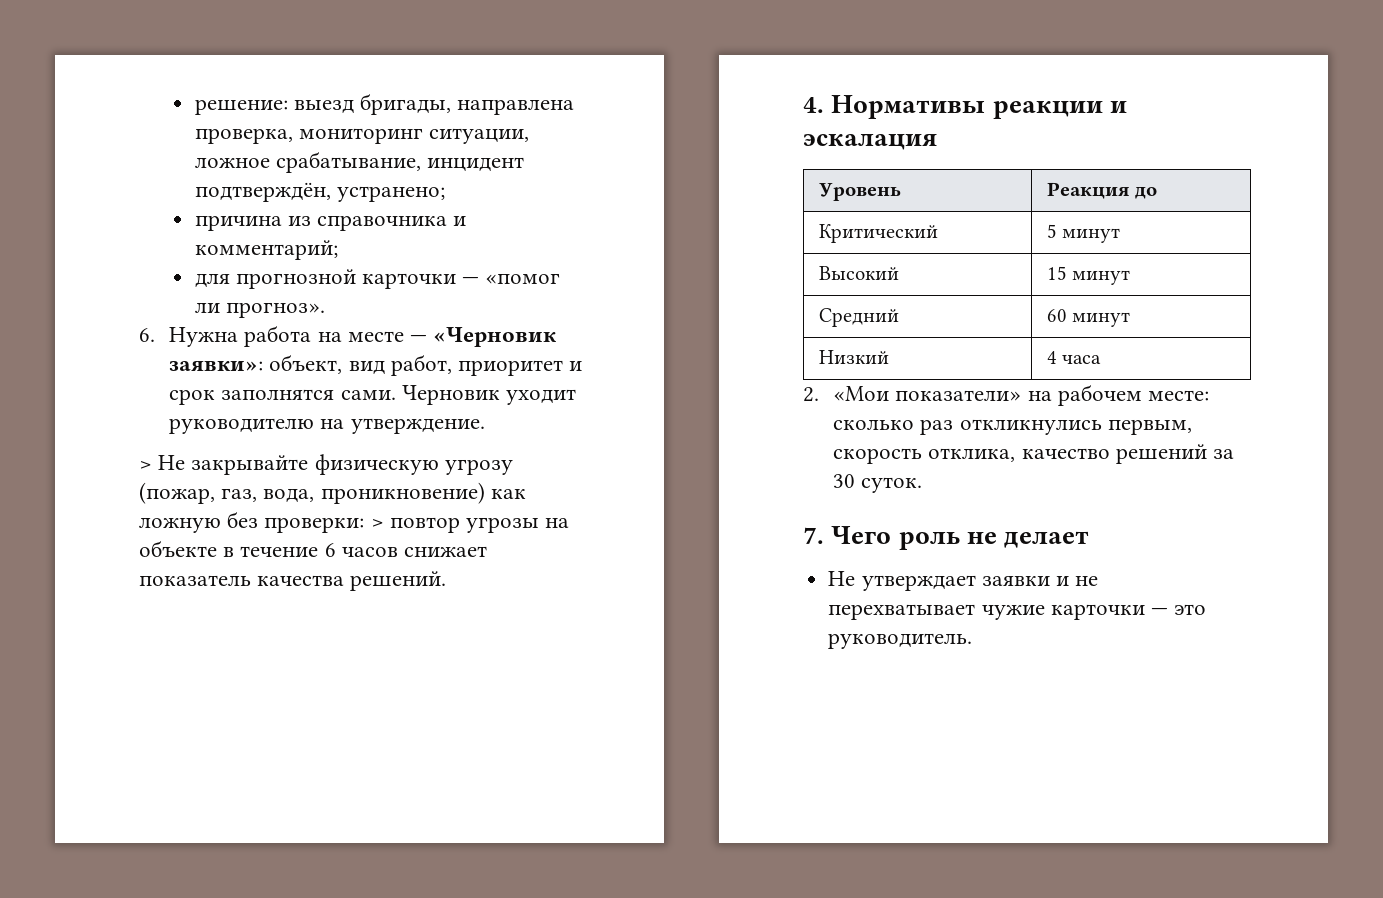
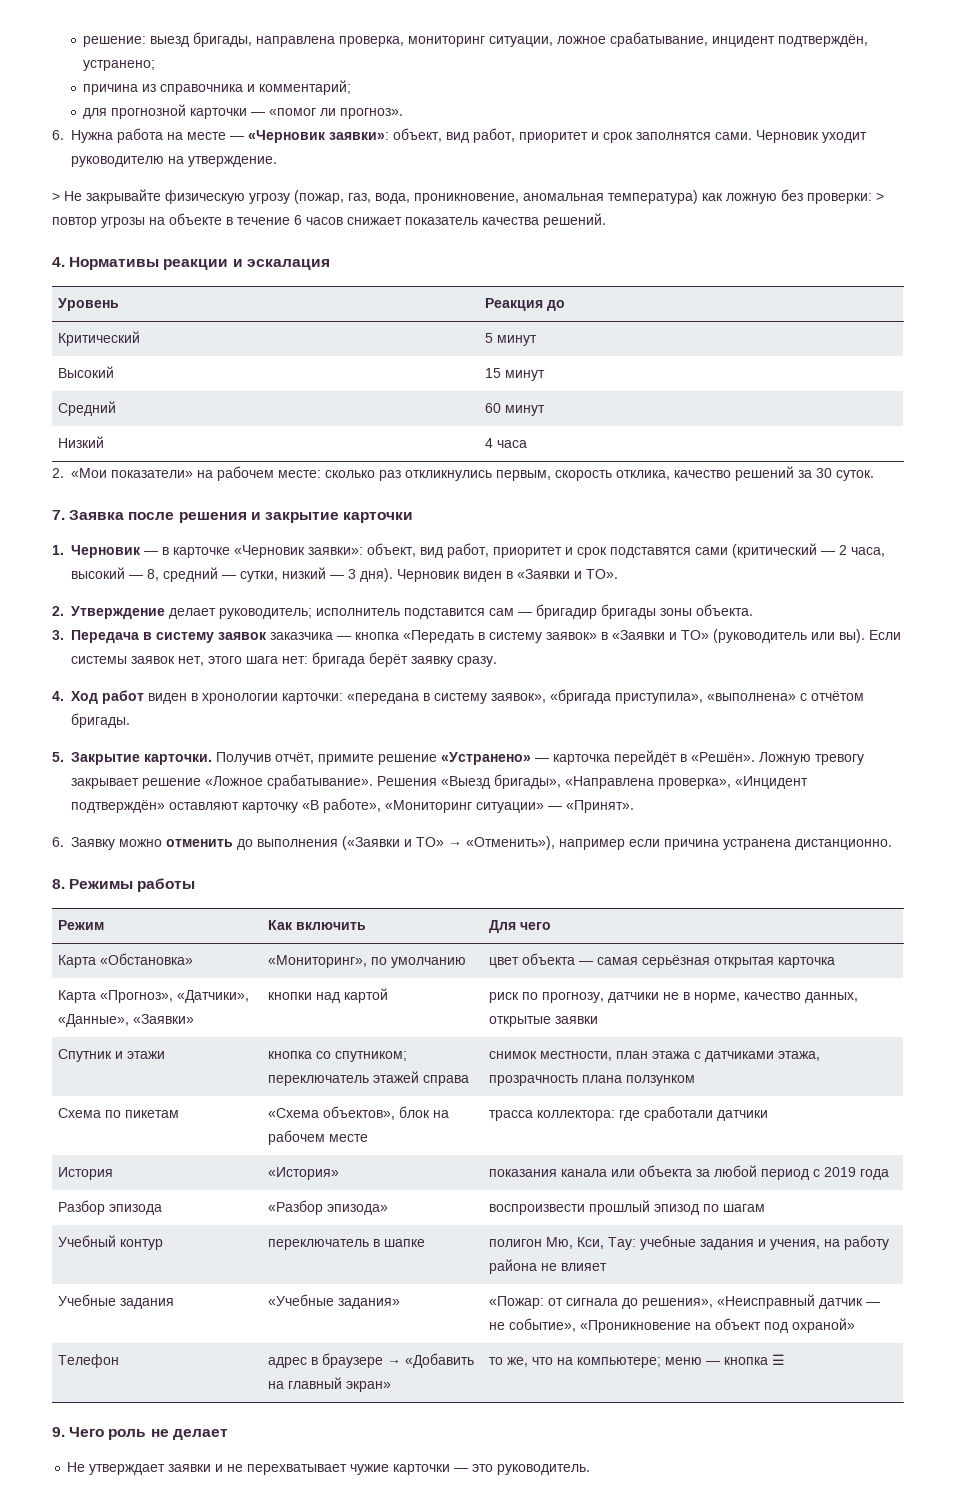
[320,482,485,504] проникновение) -> [414,190,698,204] проникновение, аномальная температура)
(824, 535) none -> [69,510,414,523] [52,543,885,558] [71,567,618,582] [52,604,753,619] [52,629,901,643] [71,652,497,667] [52,689,864,704] [71,713,130,728] [52,750,864,765] [71,774,808,789] [71,798,634,813] [52,836,892,850] [52,878,196,892] [57,920,104,930] [267,920,366,930] [488,920,551,933] [57,953,193,968] [267,955,466,968] [488,953,835,968] [57,990,249,1003] [57,1014,194,1027] [267,988,388,1003] [488,992,858,1003] [488,1016,598,1027] [57,1049,165,1062] [267,1051,407,1062] [267,1071,469,1086] [488,1051,820,1062] [488,1075,695,1086] [57,1108,179,1118] [267,1106,449,1120] [267,1130,368,1145] [488,1106,768,1121] [57,1167,113,1180] [267,1167,339,1180] [488,1165,889,1180] [57,1200,162,1215] [267,1200,388,1215] [488,1200,765,1215] [57,1235,163,1250] [267,1239,425,1250] [488,1235,889,1250] [488,1259,607,1274] [57,1294,174,1309] [267,1294,400,1309] [488,1294,880,1309] [488,1318,855,1333] [57,1354,119,1368] [267,1353,474,1368] [267,1377,391,1392] [488,1354,785,1368] [52,1427,65,1437] Заявка после решения и закрытие карточки // 1. Черновик — в карточке «Черновик заявки»: объект, вид работ, приоритет и срок подставятся сами (критический — 2 часа, высокий — 8, средний — сутки, низкий — 3 дня). Черновик виден в «Заявки и ТО». // 2. Утверждение делает руководитель; исполнитель подставится сам — бригадир бригады зоны объекта. // 3. Передача в систему заявок заказчика — кнопка «Передать в систему заявок» в «Заявки и ТО» (руководитель или вы). Если системы заявок нет, этого шага нет: бригада берёт заявку сразу. // 4. Ход работ виден в хронологии карточки: «передана в систему заявок», «бригада приступила», «выполнена» с отчётом бригады. // 5. Закрытие карточки. Получив отчёт, примите решение «Устранено» — карточка перейдёт в «Решён». Ложную тревогу закрывает решение «Ложное срабатывание». Решения «Выезд бригады», «Направлена проверка», «Инцидент подтверждён» оставляют карточку «В работе», «Мониторинг ситуации» — «Принят». // 6. Заявку можно отменить до выполнения («Заявки и ТО» → «Отменить»), например если причина устранена дистанционно. // 8. Режимы работы // Режим | Как включить | Для чего // Карта «Обстановка» | «Мониторинг», по умолчанию | цвет объекта — самая серьёзная открытая карточка // Карта «Прогноз», «Датчики», «Данные», «Заявки» | кнопки над картой | риск по прогнозу, датчики не в норме, качество данных, открытые заявки // Спутник и этажи | кнопка со спутником; переключатель этажей справа | снимок местности, план этажа с датчиками этажа, прозрачность плана ползунком // Схема по пикетам | «Схема объектов», блок на рабочем месте | трасса коллектора: где сработали датчики // История | «История» | показания канала или объекта за любой период с 2019 года // Разбор эпизода | «Разбор эпизода» | воспроизвести прошлый эпизод по шагам // Учебный контур | переключатель в шапке | полигон Мю, Кси, Тау: учебные задания и учения, на работу района не влияет // Учебные задания | «Учебные задания» | «Пожар: от сигнала до решения», «Неисправный датчик — не событие», «Проникновение на объект под охраной» // Телефон | адрес в браузере → «Добавить на главный экран» | то же, что на компьютере; меню — кнопка ☰ // 9.

